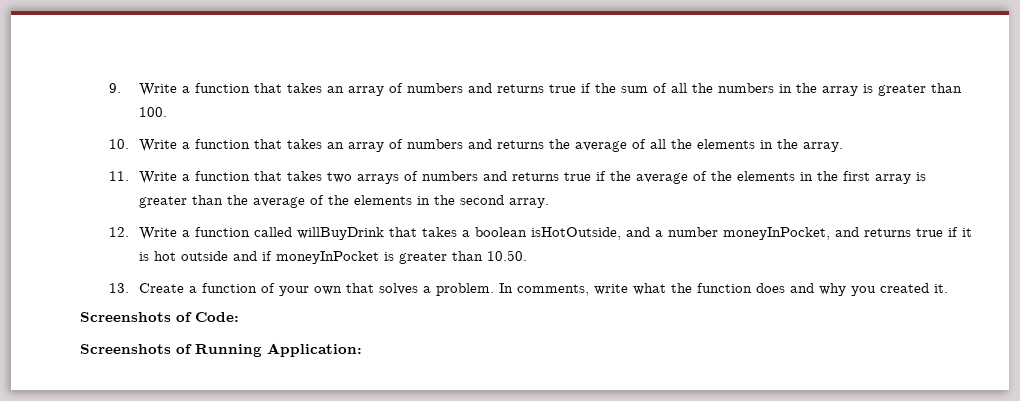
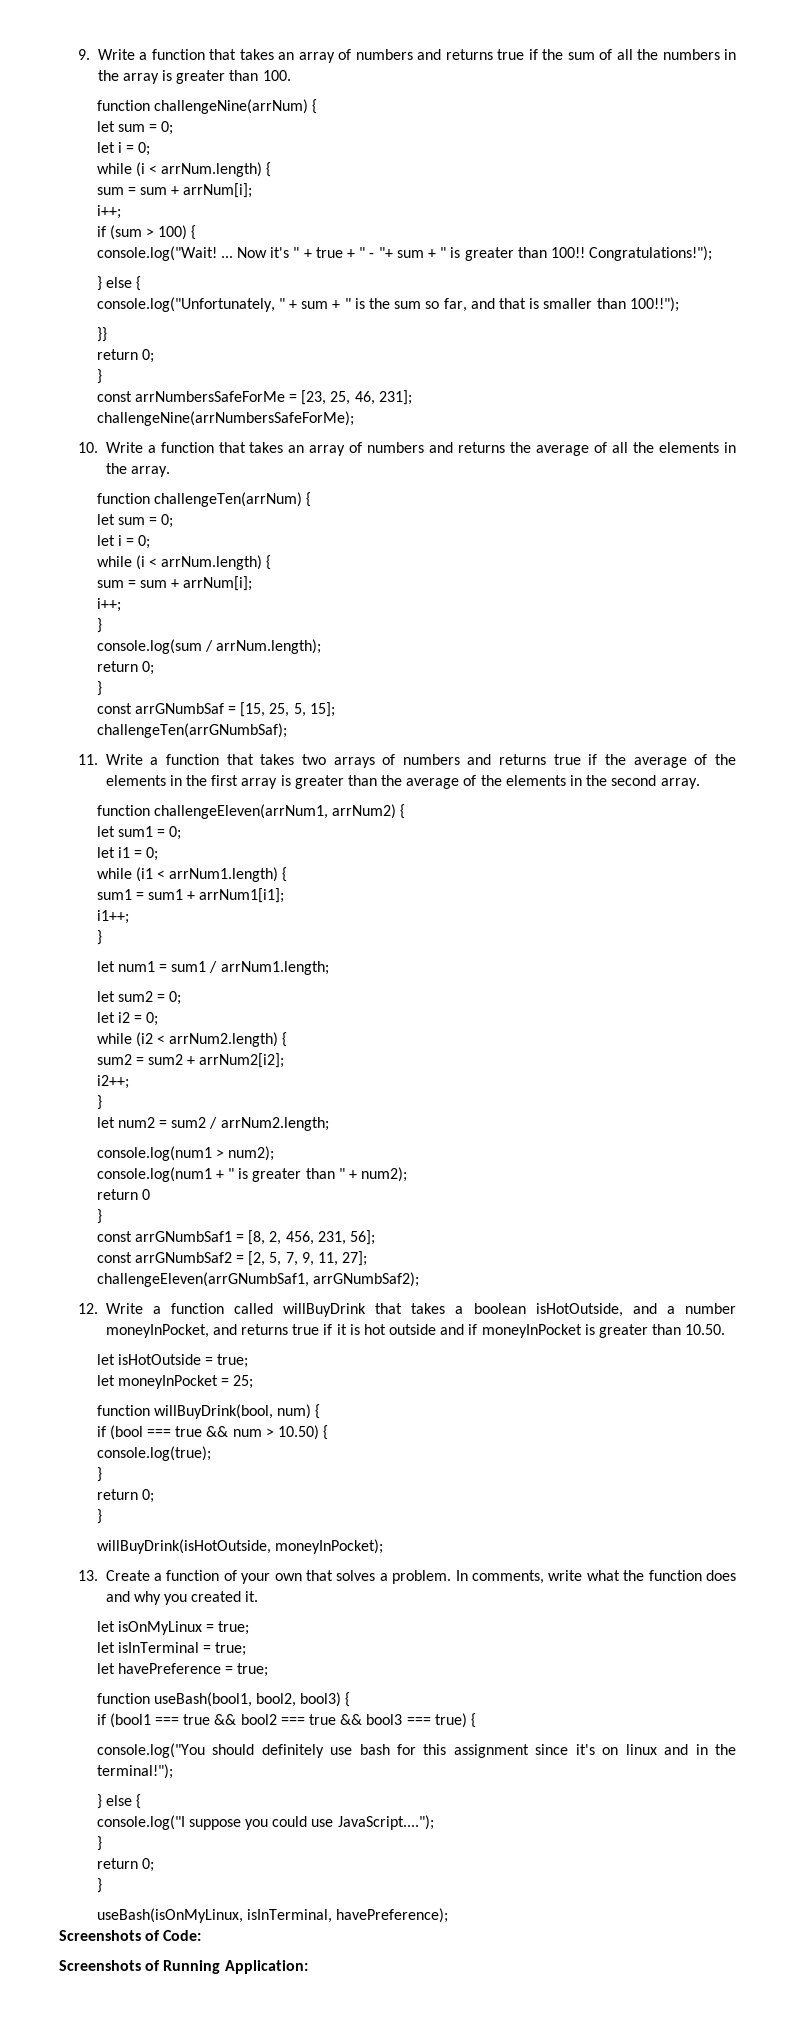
(167, 112) none -> [96,99,318,114] [96,121,174,135] [96,142,151,156] [96,162,272,177] [96,183,253,198] [96,205,121,219] [96,225,197,240] [96,246,713,261] [96,276,142,291] [96,297,679,312] [96,327,107,342] [96,349,154,363] [96,369,102,384] [96,390,412,405] [96,411,354,426] // function challengeNine(arrNum) { // let sum = 0; // let i = 0; // while (i < arrNum.length) { // sum = sum + arrNum[i]; // i++; // if (sum > 100) { // console.log("Wait! ... Now it's " + true + " - "+ sum + " is greater than 100!! Congratulations!"); // } else { // console.log("Unfortunately, " + sum + " is the sum so far, and that is smaller than 100!!"); // }} // return 0; // } // const arrNumbersSafeForMe = [23, 25, 46, 231]; // challengeNine(arrNumbersSafeForMe);
(843, 147) none -> [96,492,312,507] [96,514,174,528] [96,535,151,549] [96,555,272,570] [96,576,253,591] [96,598,121,612] [96,618,102,633] [96,639,322,654] [96,661,154,675] [96,681,102,696] [96,702,335,717] [96,723,287,738] // function challengeTen(arrNum) { // let sum = 0; // let i = 0; // while (i < arrNum.length) { // sum = sum + arrNum[i]; // i++; // } // console.log(sum / arrNum.length); // return 0; // } // const arrGNumbSaf = [15, 25, 5, 15]; // challengeTen(arrGNumbSaf);
(549, 203) none -> [96,804,406,819] [96,826,182,840] [96,847,159,861] [96,867,288,882] [96,888,285,903] [96,910,129,924] [96,930,102,945] [96,961,329,975] [96,991,182,1005] [96,1012,159,1026] [96,1032,288,1047] [96,1053,285,1068] [96,1075,129,1089] [96,1095,102,1110] [96,1117,329,1131] [96,1146,275,1161] [96,1167,408,1182] [96,1189,150,1200] [96,1209,102,1224] [96,1230,376,1245] [96,1251,368,1266] [96,1272,419,1287] // function challengeEleven(arrNum1, arrNum2) { // let sum1 = 0; // let i1 = 0; // while (i1 < arrNum1.length) { // sum1 = sum1 + arrNum1[i1]; // i1++; // } // let num1 = sum1 / arrNum1.length; // let sum2 = 0; // let i2 = 0; // while (i2 < arrNum2.length) { // sum2 = sum2 + arrNum2[i2]; // i2++; // } // let num2 = sum2 / arrNum2.length; // console.log(num1 > num2); // console.log(num1 + " is greater than " + num2); // return 0 // } // const arrGNumbSaf1 = [8, 2, 456, 231, 56]; // const arrGNumbSaf2 = [2, 5, 7, 9, 11, 27]; // challengeEleven(arrGNumbSaf1, arrGNumbSaf2);
(527, 255) none -> [96,1354,249,1368] [96,1375,254,1389] [96,1404,321,1419] [96,1425,329,1440] [96,1446,211,1461] [96,1467,102,1482] [96,1489,154,1503] [96,1509,102,1524] [96,1539,383,1554] // let isHotOutside = true; // let moneyInPocket = 25; // function willBuyDrink(bool, num) { // if (bool === true && num > 10.50) { // console.log(true); // } // return 0; // } // willBuyDrink(isHotOutside, moneyInPocket);
(948, 288) none -> [96,1621,250,1635] [96,1642,247,1656] [96,1663,269,1677] [96,1692,351,1707] [96,1713,476,1728] [96,1743,736,1758] [96,1764,173,1779] [96,1794,142,1809] [96,1815,434,1830] [96,1836,102,1851] [96,1858,154,1872] [96,1878,102,1893] [96,1908,449,1923] // let isOnMyLinux = true; // let isInTerminal = true; // let havePreference = true; // function useBash(bool1, bool2, bool3) { // if (bool1 === true && bool2 === true && bool3 === true) { // console.log("You should definitely use bash for this assignment since it's on linux and in the terminal!"); // } else { // console.log("I suppose you could use JavaScript...."); // } // return 0; // } // useBash(isOnMyLinux, isInTerminal, havePreference);

